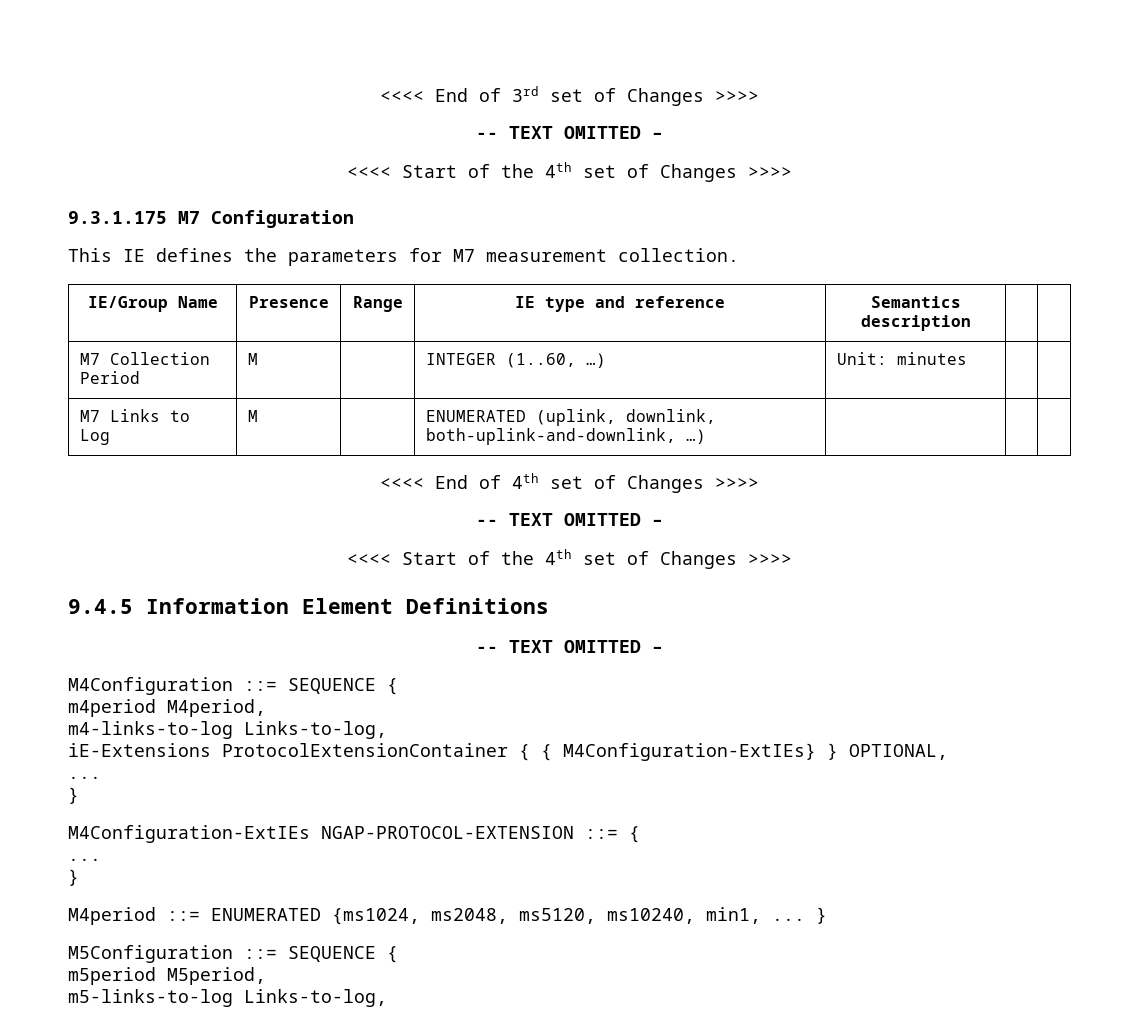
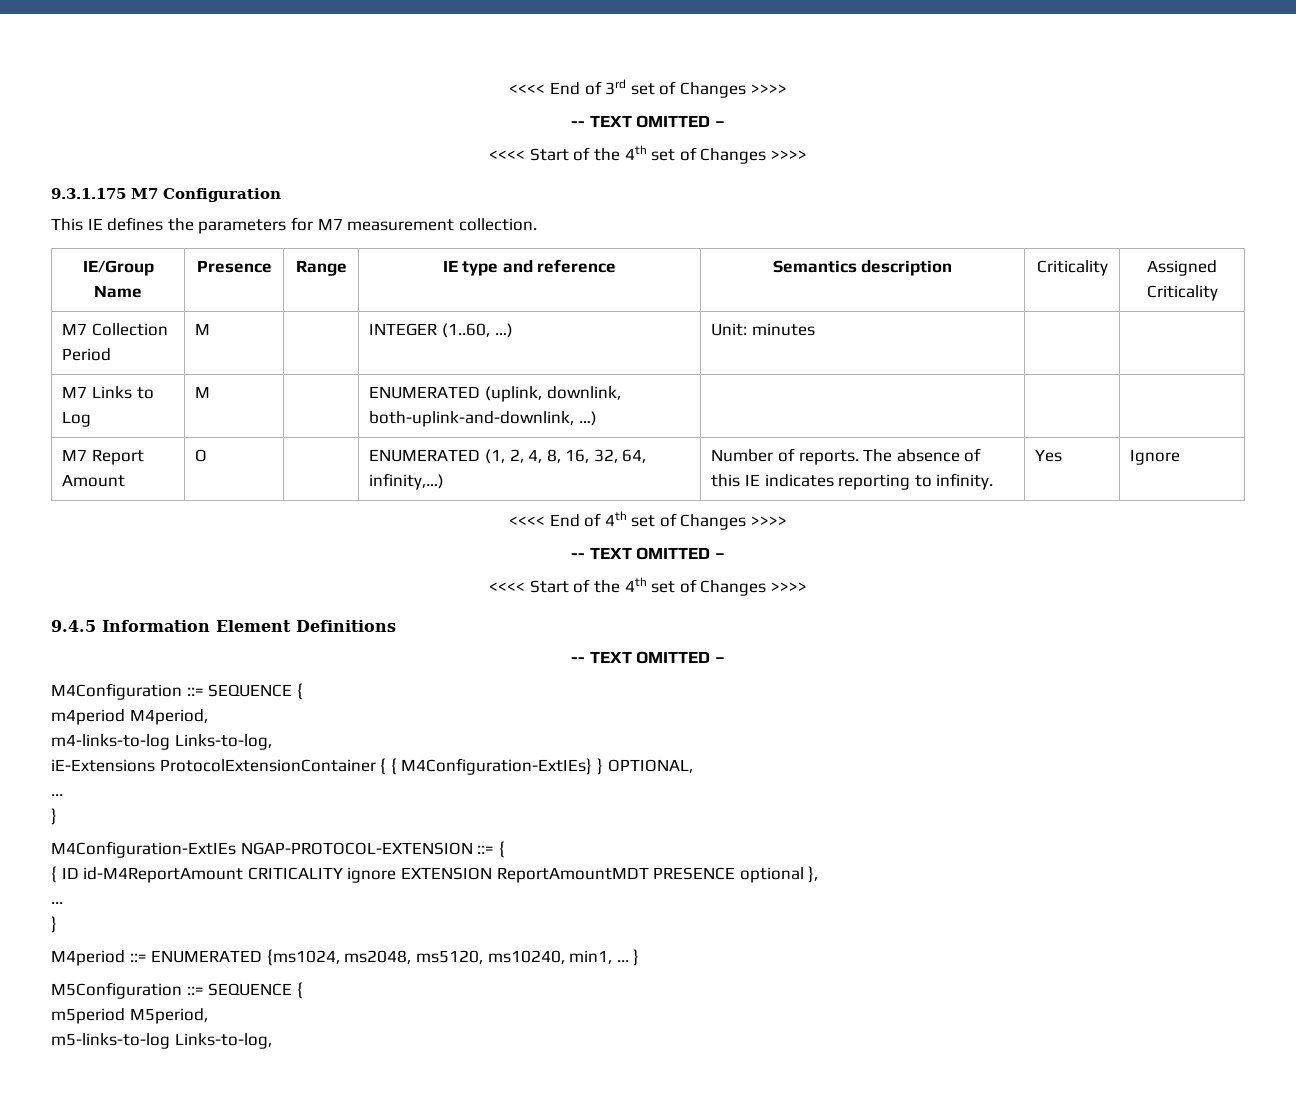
(971, 323) | -> [1036,260,1108,276] [1147,260,1217,276] [1146,285,1218,301] Criticality | Assigned Criticality
(706, 436) none -> [62,449,144,465] [62,474,126,487] [195,449,208,462] [369,449,647,464] [369,473,445,490] [711,448,982,465] [711,473,994,490] [1035,449,1063,462] [1130,449,1181,465] // M7 Report Amount | O | | ENUMERATED (1, 2, 4, 8, 16, 32, 64, infinity,…) | Number of reports. The absence of this IE indicates reporting to infinity. | Yes | Ignore
(640, 834) none -> [51,866,819,883] // { ID id-M4ReportAmount CRITICALITY ignore EXTENSION ReportAmountMDT PRESENCE optional },

